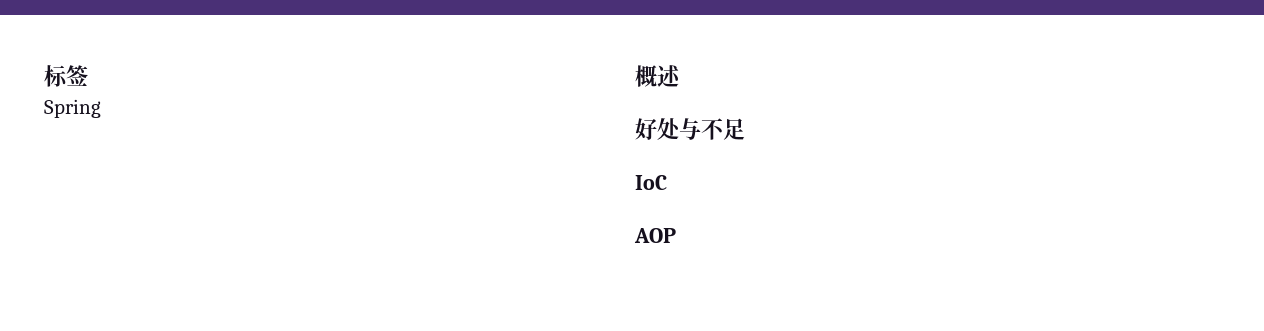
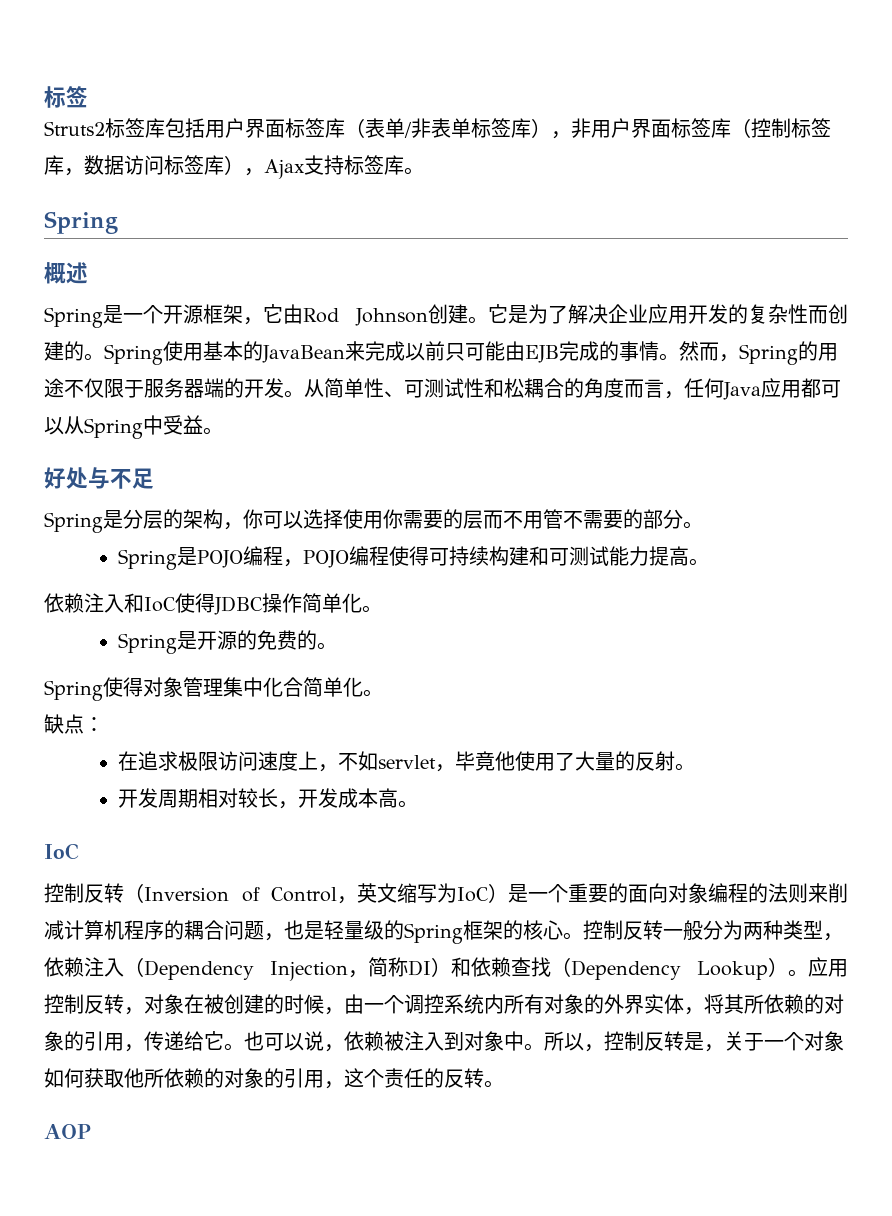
[44,99,101,118] [635,65,681,87] [635,118,745,140] [635,175,667,190] Spring // 概述 // 好处与不足 // IoC -> [44,118,831,139] [44,155,424,179] [44,211,118,234] [44,262,88,284] [44,304,848,328] [44,341,838,365] [44,378,841,400] [44,415,223,439] [44,467,154,489] [44,509,703,533] [117,546,709,570] [44,593,382,615] [117,630,337,654] [44,677,383,701] [44,714,104,734] [117,751,695,772] [117,788,418,809] [44,843,79,860] [44,883,848,904] [44,920,843,944] [44,957,848,981] [44,994,844,1015] [44,1031,844,1052] [44,1068,504,1089] Struts2标签库包括用户界面标签库（表单/非表单标签库），非用户界面标签库（控制标签库，数据访问标签库），Ajax支持标签库。 // Spring // 概述 // Spring是一个开源框架，它由Rod Johnson创建。它是为了解决企业应用开发的复杂性而创建的。Spring使用基本的JavaBean来完成以前只可能由EJB完成的事情。然而，Spring的用途不仅限于服务器端的开发。从简单性、可测试性和松耦合的角度而言，任何Java应用都可以从Spring中受益。 // 好处与不足 // Spring是分层的架构，你可以选择使用你需要的层而不用管不需要的部分。 // Spring是POJO编程，POJO编程使得可持续构建和可测试能力提高。 // 依赖注入和IoC使得JDBC操作简单化。 // Spring是开源的免费的。 // Spring使得对象管理集中化合简单化。 // 缺点： // 在追求极限访问速度上，不如servlet，毕竟他使用了大量的反射。 // 开发周期相对较长，开发成本高。 // IoC // 控制反转（Inversion of Control，英文缩写为IoC）是一个重要的面向对象编程的法则来削减计算机程序的耦合问题，也是轻量级的Spring框架的核心。控制反转一般分为两种类型，依赖注入（Dependency Injection，简称DI）和依赖查找（Dependency Lookup）。应用控制反转，对象在被创建的时候，由一个调控系统内所有对象的外界实体，将其所依赖的对象的引用，传递给它。也可以说，依赖被注入到对象中。所以，控制反转是，关于一个对象如何获取他所依赖的对象的引用，这个责任的反转。

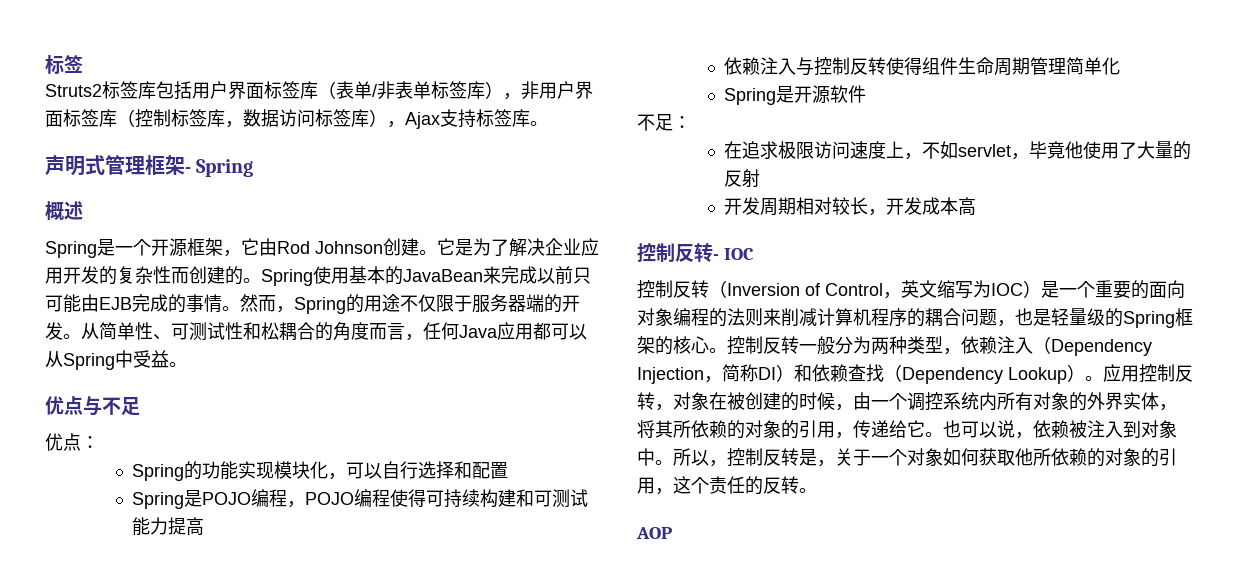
(424, 171) none -> [45,155,191,176] 声明式管理框架-
[44,467,88,489] 好处 -> [45,396,83,415] 优点
[44,509,703,533] // Spring是分层的架构，你可以选择使用你需要的层而不用管不需要的部分。 -> [45,433,99,451] [132,461,509,481] // 优点： // Spring的功能实现模块化，可以自行选择和配置
[688,558,709,566] [44,593,382,615] 。 // 依赖注入和IoC使得JDBC操作简单化。 -> [724,57,1121,76] // 依赖注入与控制反转使得组件生命周期管理简单化
[236,630,337,650] [44,677,383,701] [44,714,84,734] 的免费的。 // Spring使得对象管理集中化合简单化。 // 缺点 -> [830,85,867,103] [637,114,673,131] 软件 // 不足
[674,763,695,771] 。 -> (761, 178) none
[397,800,418,808] [44,843,79,860] 。 // IoC -> [637,243,755,263] // 控制反转- IOC
[457,887,488,902] IoC -> [991,283,1023,296] IOC

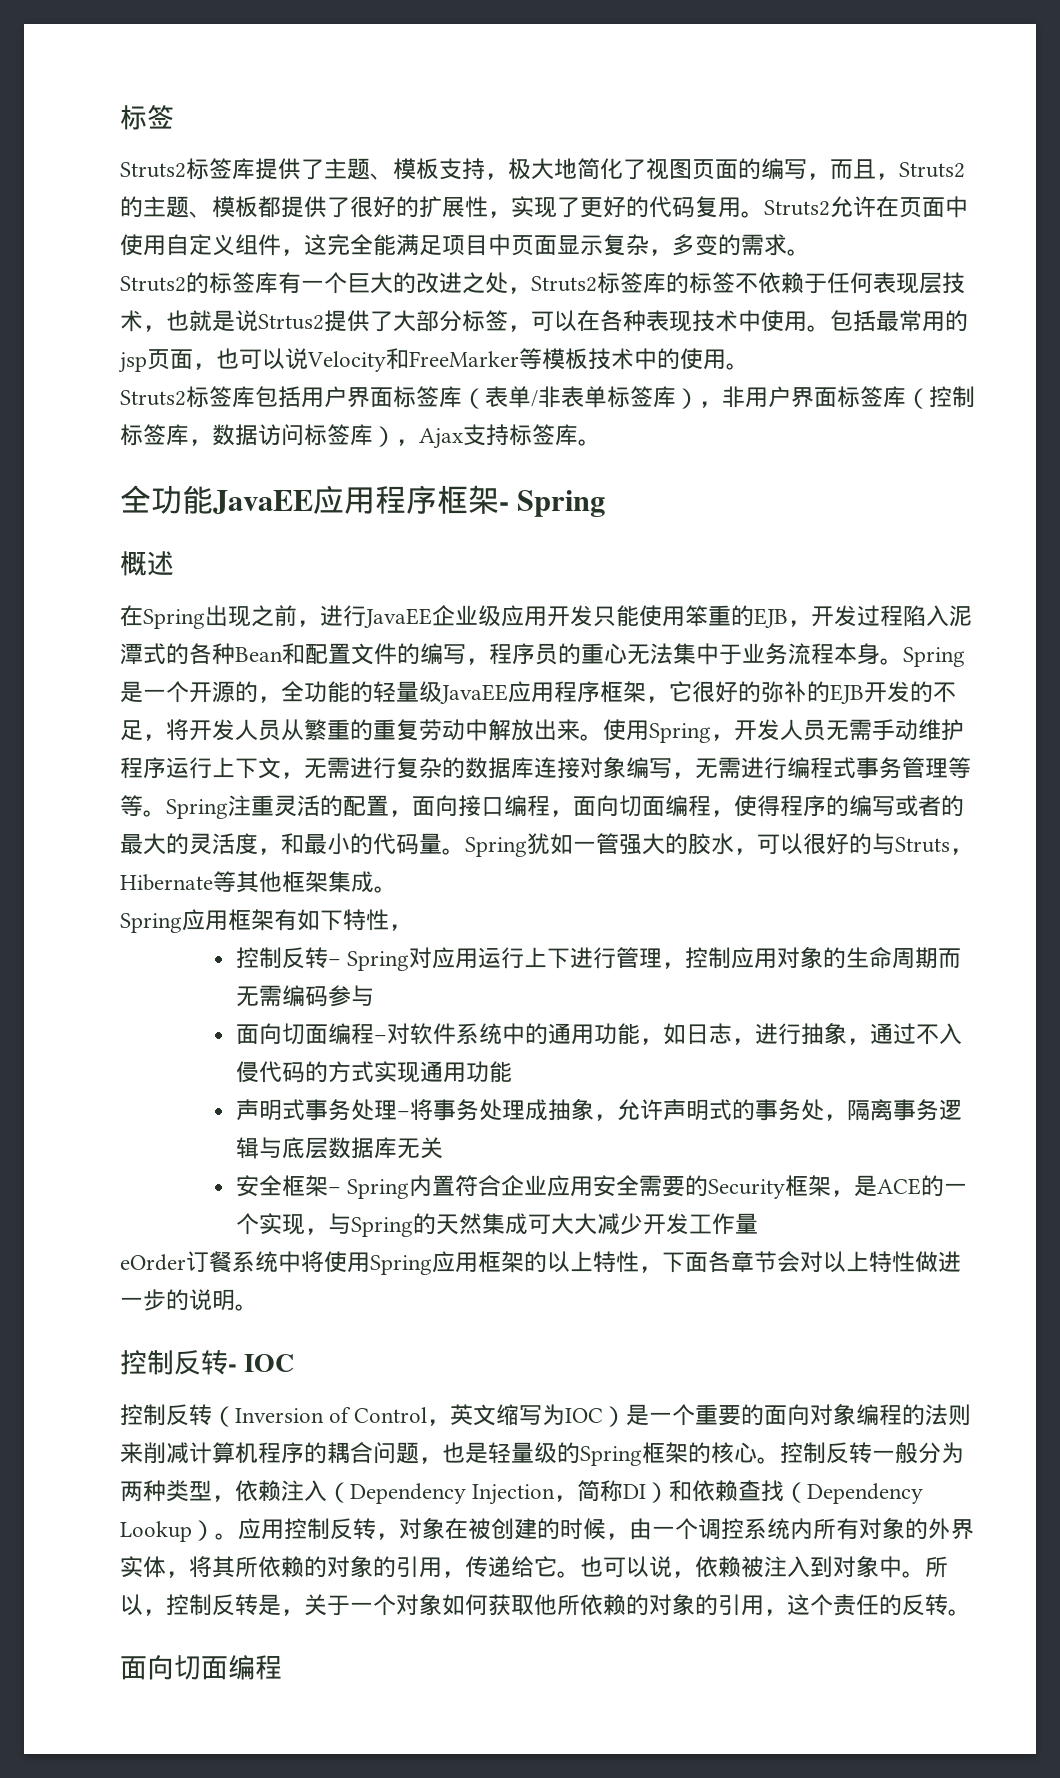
[45,55,83,74] 标签 -> [120,104,174,130] [120,158,965,180] [120,196,968,218] [120,234,810,256] [120,272,965,294] [120,310,968,332] [118,348,749,373] 标签 // Struts2标签库提供了主题、模板支持，极大地简化了视图页面的编写，而且，Struts2的主题、模板都提供了很好的扩展性，实现了更好的代码复用。Struts2允许在页面中使用自定义组件，这完全能满足项目中页面显示复杂，多变的需求。 // Struts2的标签库有一个巨大的改进之处，Struts2标签库的标签不依赖于任何表现层技术，也就是说Strtus2提供了大部分标签，可以在各种表现技术中使用。包括最常用的jsp页面，也可以说Velocity和FreeMarker等模板技术中的使用。
[45,155,145,176] 声明式管理 -> [120,485,437,514] 全功能JavaEE应用程序
[45,238,599,258] [45,266,591,286] [45,294,580,314] [45,322,587,341] [45,350,187,370] [45,396,140,416] [45,433,99,451] [132,461,509,481] [132,489,589,509] [132,517,205,536] [724,57,1121,76] [724,85,867,105] [637,114,691,131] [724,141,1192,160] [724,169,761,188] [724,197,977,216] Spring是一个开源框架，它由Rod Johnson创建。它是为了解决企业应用开发的复杂性而创建的。Spring使用基本的JavaBean来完成以前只可能由EJB完成的事情。然而，Spring的用途不仅限于服务器端的开发。从简单性、可测试性和松耦合的角度而言，任何Java应用都可以从Spring中受益。 // 优点与不足 // 优点： // Spring的功能实现模块化，可以自行选择和配置 // Spring是POJO编程，POJO编程使得可持续构建和可测试能力提高 // 依赖注入与控制反转使得组件生命周期管理简单化 // Spring是开源软件 // 不足： // 在追求极限访问速度上，不如servlet，毕竟他使用了大量的反射 // 开发周期相对较长，开发成本高 -> [120,605,972,629] [120,643,965,667] [120,681,956,704] [120,719,964,743] [120,756,971,779] [120,795,964,819] [120,833,973,857] [120,871,397,893] [120,909,412,933] [236,946,962,971] [236,985,375,1007] [236,1022,963,1045] [236,1061,513,1083] [236,1098,963,1121] [236,1137,444,1159] [236,1175,968,1199] [236,1213,759,1237] [120,1251,961,1275] [120,1289,258,1311] 在Spring出现之前，进行JavaEE企业级应用开发只能使用笨重的EJB，开发过程陷入泥潭式的各种Bean和配置文件的编写，程序员的重心无法集中于业务流程本身。Spring是一个开源的，全功能的轻量级JavaEE应用程序框架，它很好的弥补的EJB开发的不足，将开发人员从繁重的重复劳动中解放出来。使用Spring，开发人员无需手动维护程序运行上下文，无需进行复杂的数据库连接对象编写，无需进行编程式事务管理等等。Spring注重灵活的配置，面向接口编程，面向切面编程，使得程序的编写或者的最大的灵活度，和最小的代码量。Spring犹如一管强大的胶水，可以很好的与Struts，Hibernate等其他框架集成。 // Spring应用框架有如下特性， // 控制反转– Spring对应用运行上下进行管理，控制应用对象的生命周期而无需编码参与 // 面向切面编程–对软件系统中的通用功能，如日志，进行抽象，通过不入侵代码的方式实现通用功能 // 声明式事务处理–将事务处理成抽象，允许声明式的事务处，隔离事务逻辑与底层数据库无关 // 安全框架– Spring内置符合企业应用安全需要的Security框架，是ACE的一个实现，与Spring的天然集成可大大减少开发工作量 // eOrder订餐系统中将使用Spring应用框架的以上特性，下面各章节会对以上特性做进一步的说明。
[636,527,672,539] AOP -> [120,1655,282,1680] 面向切面编程

